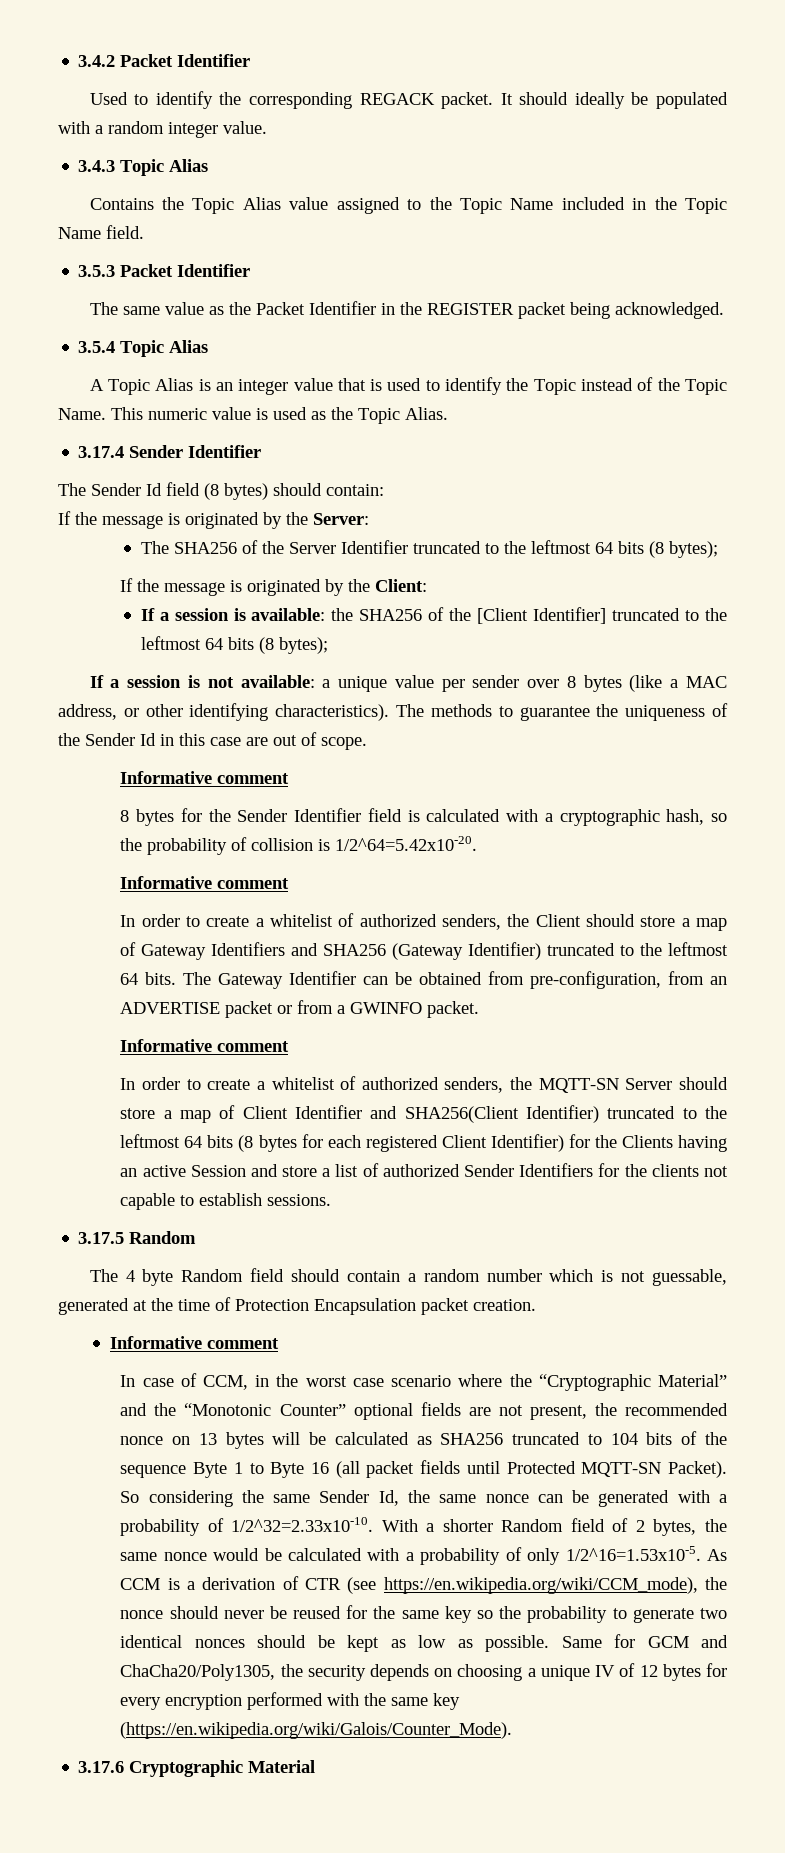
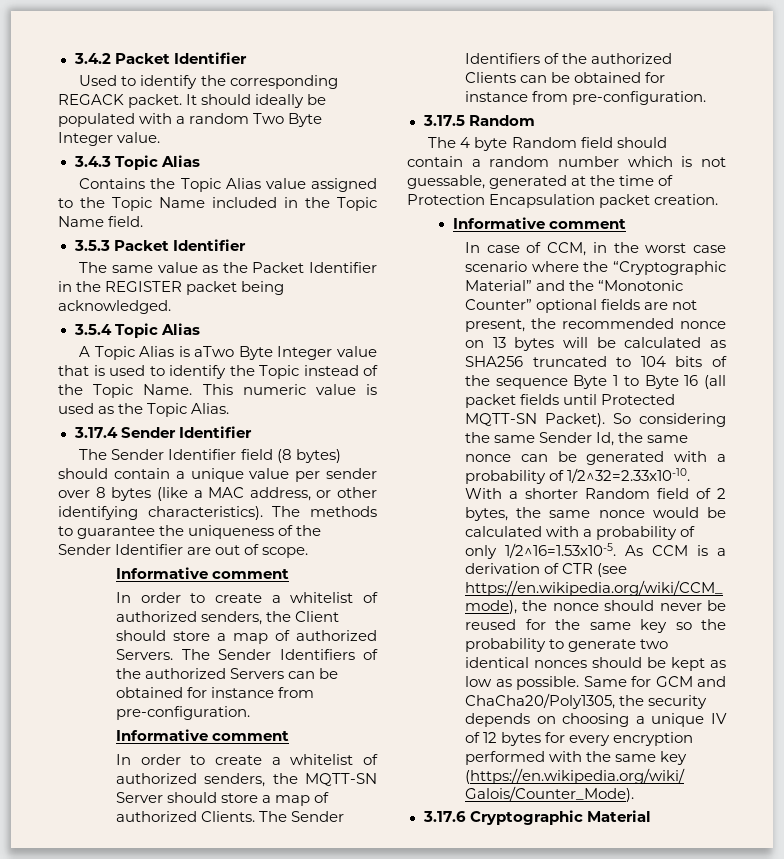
[168,122,218,138] integer -> [253,113,323,127] [58,132,113,146] Two Byte Integer
[215,379,289,395] an integer -> [194,346,333,360] aTwo Byte Integer
[146,483,162,496] Id -> [168,449,237,460] Identifier
[326,484,384,496] [58,511,369,529] [140,540,718,558] [120,578,428,596] [140,607,728,624] [140,636,328,654] [89,675,315,688] contain: // If the message is originated by the Server: // The SHA256 of the Server Identifier truncated to the leftmost 64 bits (8 bytes); // If the message is originated by the Client: // If a session is available: the SHA256 of the [Client Identifier] truncated to the leftmost 64 bits (8 bytes); // If a session is not available: -> [113,468,170,479] contain
[140,733,241,746] Id in this case -> [115,544,184,555] Identifier
[120,808,727,826] [120,836,478,855] [120,876,290,889] // 8 bytes for the Sender Identifier field is calculated with a cryptographic hash, so the probability of collision is 1/2^64=5.42x10-20. // Informative comment -> (290, 574) none
[141,942,729,960] [120,971,728,989] [120,1000,480,1018] Gateway Identifiers and SHA256 (Gateway Identifier) truncated to the leftmost 64 bits. The Gateway Identifier can be obtained from pre-configuration, from an ADVERTISE packet or from a GWINFO packet. -> [296,630,377,641] [116,649,378,660] [116,668,339,679] [116,687,315,698] [116,706,251,720] authorized Servers. The Sender Identifiers of the authorized Servers can be obtained for instance from pre-configuration.
[242,1105,728,1123] [120,1134,727,1152] [120,1163,728,1177] [120,1193,332,1210] Client Identifier and SHA256(Client Identifier) truncated to the leftmost 64 bits (8 bytes for each registered Client Identifier) for the Clients having an active Session and store a list of authorized Sender Identifiers for the clients not capable to establish sessions. -> [116,811,345,822] [465,53,673,64] [465,72,666,83] [465,91,707,105] authorized Clients. The Sender Identifiers of the authorized Clients can be obtained for instance from pre-configuration.

